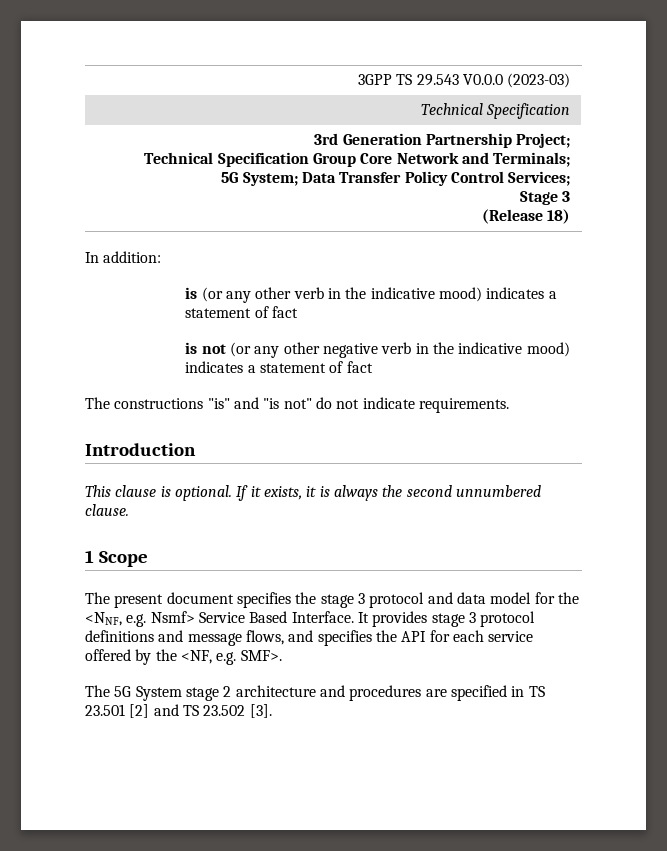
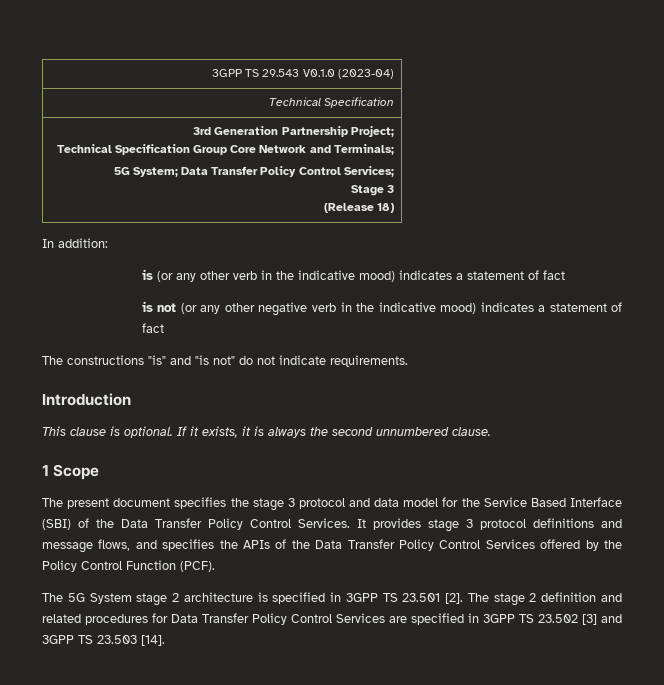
[462,73,571,88] V0.0.0 (2023-03) -> [302,69,394,79] V0.1.0 (2023-04)
[85,611,354,627] <NNF, e.g. Nsmf> Service Based Interface. -> [483,497,622,507] [42,518,350,530] Service Based Interface (SBI) of the Data Transfer Policy Control Services.
[401,630,534,642] [85,649,282,665] API for each service offered by the <NF, e.g. SMF>. -> [243,539,622,551] [42,560,215,572] APIs of the Data Transfer Policy Control Services offered by the Policy Control Function (PCF).
[319,685,545,701] [85,704,272,718] and procedures are specified in TS 23.501 [2] and TS 23.502 [3]. -> [257,592,622,606] [42,613,622,625] [42,635,165,646] is specified in 3GPP TS 23.501 [2]. The stage 2 definition and related procedures for Data Transfer Policy Control Services are specified in 3GPP TS 23.502 [3] and 3GPP TS 23.503 [14].

